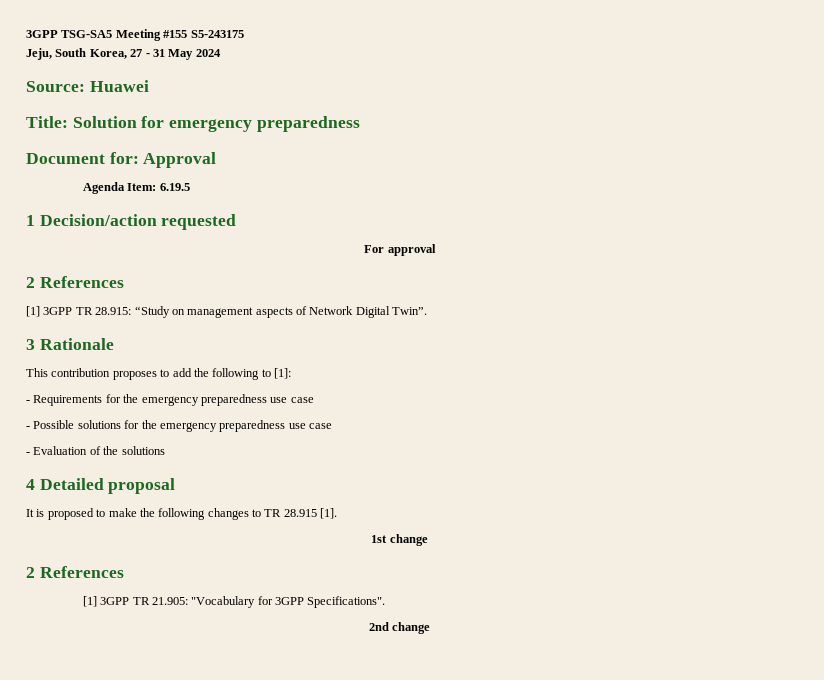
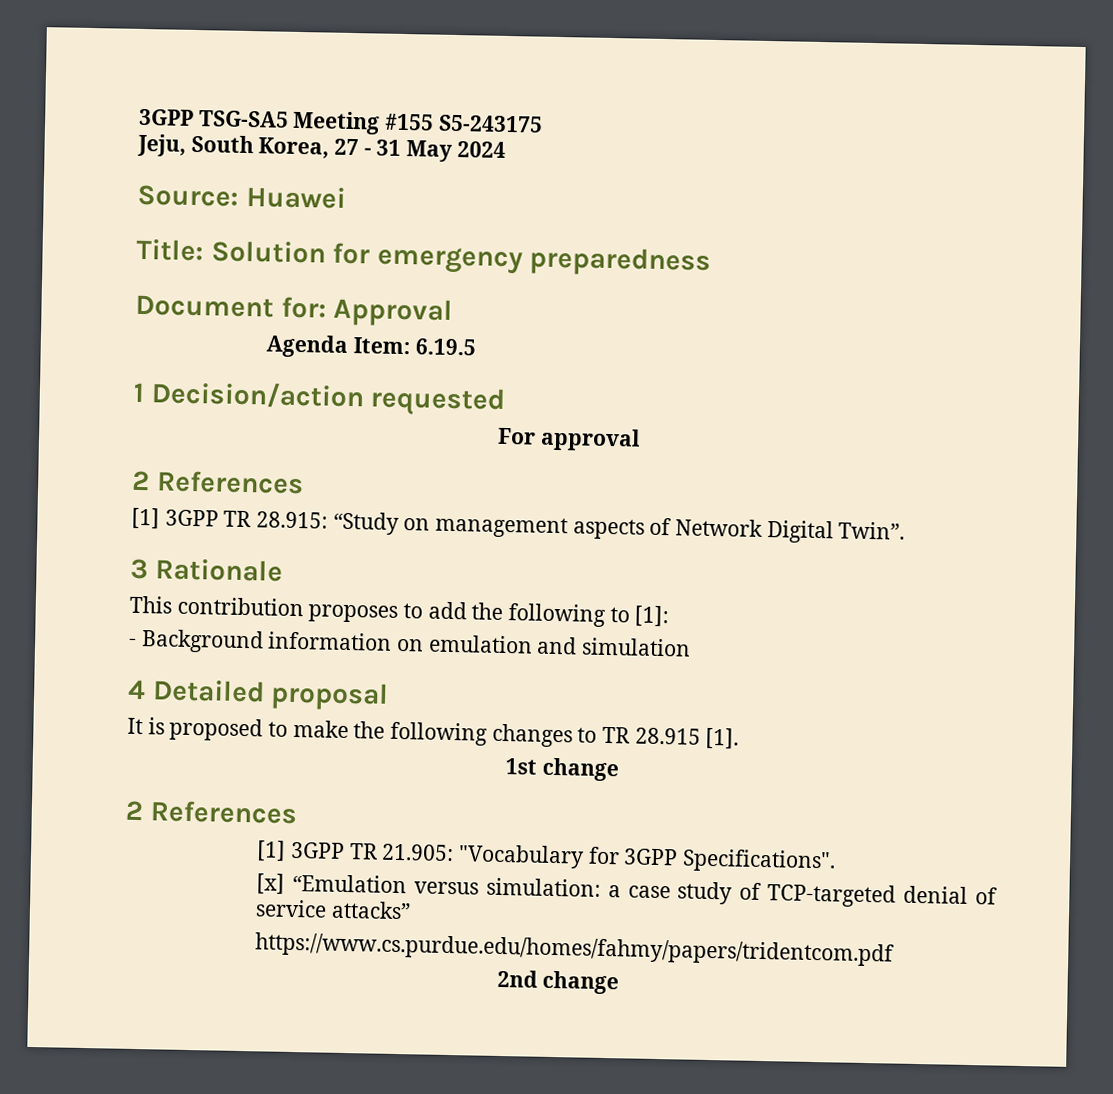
[33,394,314,406] [26,420,332,432] [26,446,165,455] Requirements for the emergency preparedness use case // - Possible solutions for the emergency preparedness use case // - Evaluation of the solutions -> [140,629,692,657] Background information on emulation and simulation
(386, 602) none -> [256,873,999,908] [255,899,411,920] [255,932,896,967] // [x] “Emulation versus simulation: a case study of TCP-targeted denial of service attacks” // https://www.cs.purdue.edu/homes/fahmy/papers/tridentcom.pdf

